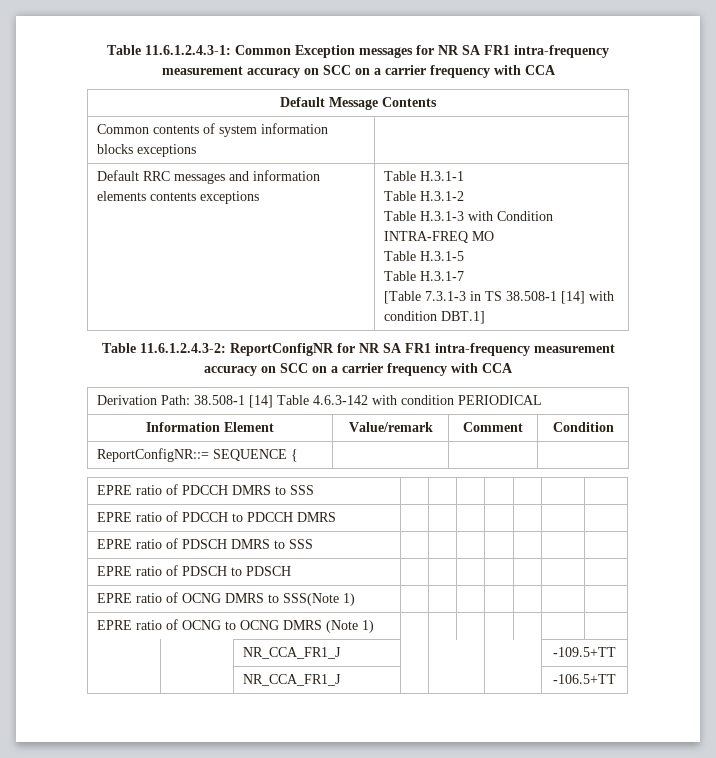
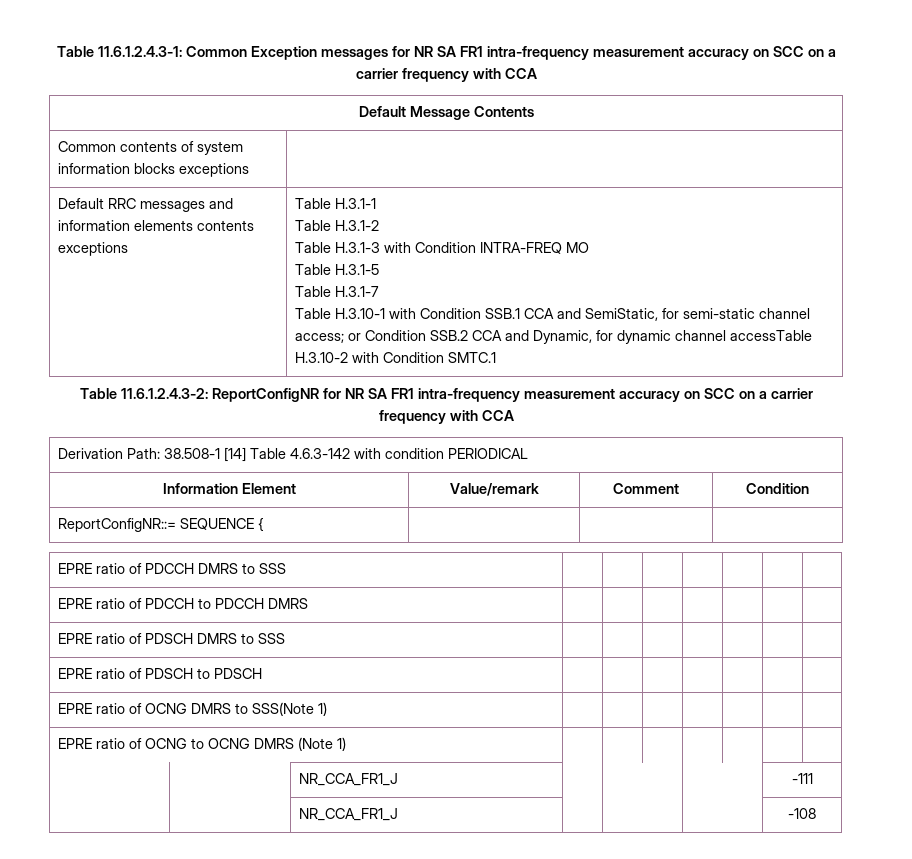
[384,291,615,304] [384,311,486,324] [Table 7.3.1-3 in TS 38.508-1 [14] with condition DBT.1] -> [294,308,810,321] [294,330,812,344] [294,352,496,363] Table H.3.10-1 with Condition SSB.1 CCA and SemiStatic, for semi-static channel access; or Condition SSB.2 CCA and Dynamic, for dynamic channel accessTable H.3.10-2 with Condition SMTC.1
[553,647,616,657] [243,674,342,686] [553,674,616,684] -109.5+TT // | | NR_CCA_FR1_J | | | | -106.5+TT -> [791,773,813,784] [298,808,398,821] [788,808,816,819] -111 // | | NR_CCA_FR1_J | | | | -108

